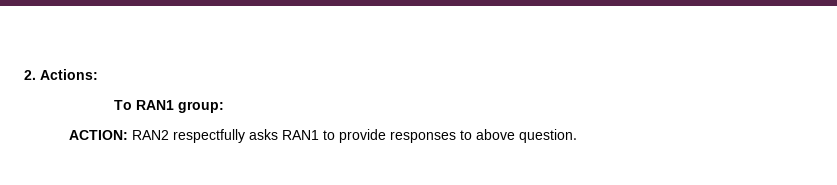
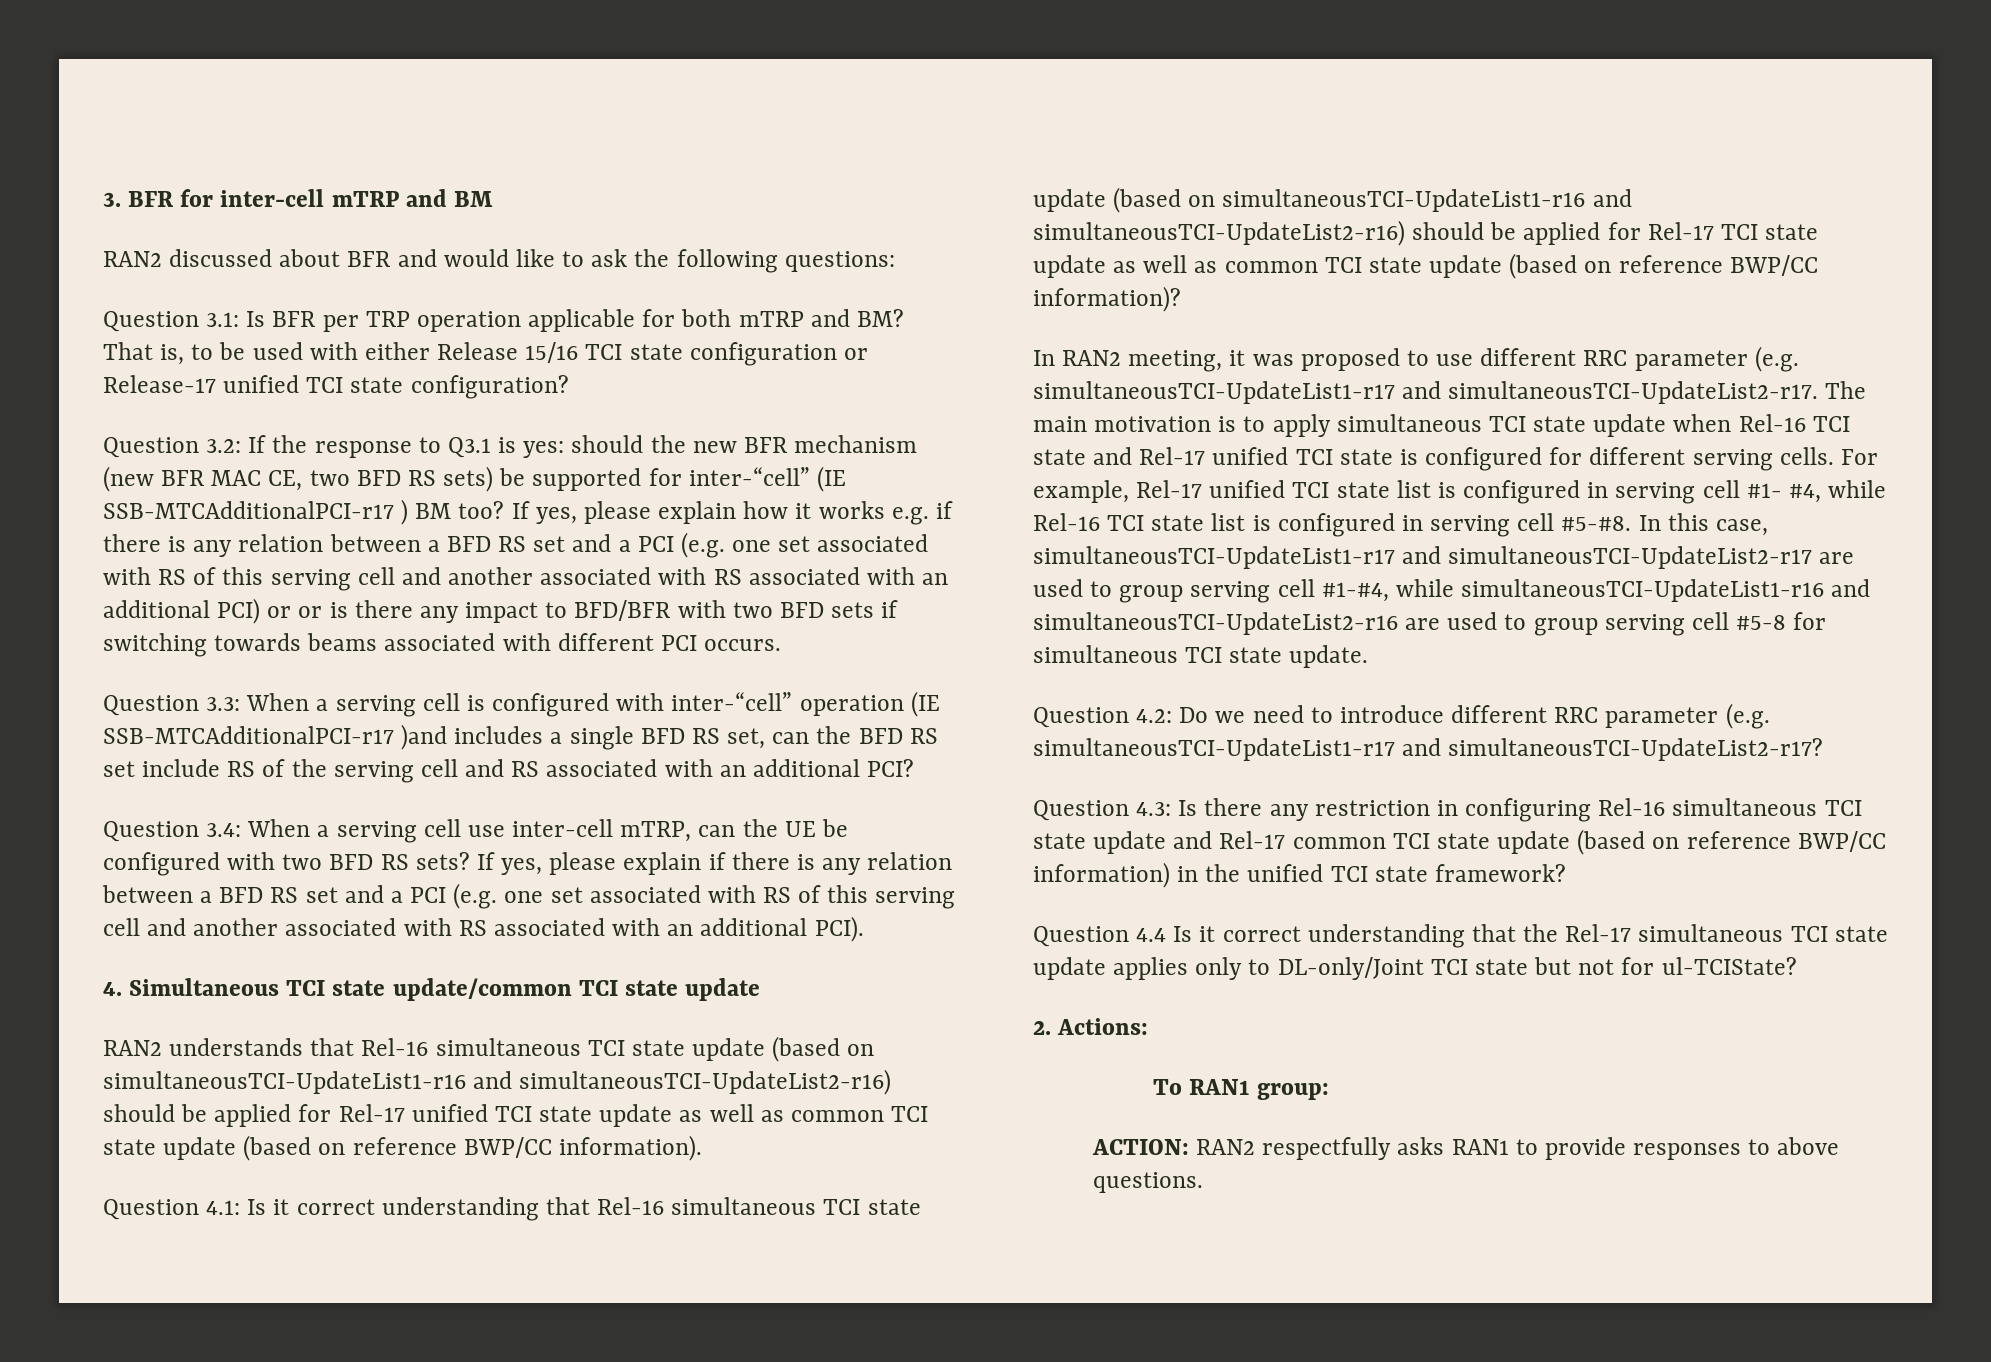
(24, 75) none -> [103,189,493,207] [103,249,895,273] [103,309,904,332] [103,342,868,366] [103,375,569,399] [103,435,918,458] [103,466,846,492] [103,499,953,525] [103,532,929,558] [103,567,949,591] [103,598,899,624] [103,633,782,657] [103,691,940,717] [103,724,938,750] [103,759,915,783] [103,819,848,843] [103,852,953,876] [102,883,956,909] [103,916,864,942] [103,978,761,1001] [103,1036,875,1062] [103,1069,892,1095] [103,1104,929,1127] [103,1135,702,1161] [103,1197,921,1221] [1033,187,1632,213] [1033,220,1819,246] [1033,253,1818,279] [1033,286,1181,312] [1033,346,1799,372] [1033,381,1867,404] [1033,414,1850,437] [1033,447,1878,471] [1033,480,1887,504] [1033,513,1768,537] [1033,546,1855,569] [1033,579,1871,603] [1033,612,1827,636] [1033,645,1369,668] [1033,703,1770,729] [1033,738,1824,761] [1033,798,1862,822] [1033,829,1886,855] [1033,862,1566,888] [1033,924,1888,948] [1033,957,1797,980] 3. BFR for inter-cell mTRP and BM // RAN2 discussed about BFR and would like to ask the following questions: // Question 3.1: Is BFR per TRP operation applicable for both mTRP and BM? That is, to be used with either Release 15/16 TCI state configuration or Release-17 unified TCI state configuration? // Question 3.2: If the response to Q3.1 is yes: should the new BFR mechanism (new BFR MAC CE, two BFD RS sets) be supported for inter-“cell” (IE SSB-MTCAdditionalPCI-r17 ) BM too? If yes, please explain how it works e.g. if there is any relation between a BFD RS set and a PCI (e.g. one set associated with RS of this serving cell and another associated with RS associated with an additional PCI) or or is there any impact to BFD/BFR with two BFD sets if switching towards beams associated with different PCI occurs. // Question 3.3: When a serving cell is configured with inter-“cell” operation (IE SSB-MTCAdditionalPCI-r17 )and includes a single BFD RS set, can the BFD RS set include RS of the serving cell and RS associated with an additional PCI? // Question 3.4: When a serving cell use inter-cell mTRP, can the UE be configured with two BFD RS sets? If yes, please explain if there is any relation between a BFD RS set and a PCI (e.g. one set associated with RS of this serving cell and another associated with RS associated with an additional PCI). // 4. Simultaneous TCI state update/common TCI state update // RAN2 understands that Rel-16 simultaneous TCI state update (based on simultaneousTCI-UpdateList1-r16 and simultaneousTCI-UpdateList2-r16) should be applied for Rel-17 unified TCI state update as well as common TCI state update (based on reference BWP/CC information). // Question 4.1: Is it correct understanding that Rel-16 simultaneous TCI state update (based on simultaneousTCI-UpdateList1-r16 and simultaneousTCI-UpdateList2-r16) should be applied for Rel-17 TCI state update as well as common TCI state update (based on reference BWP/CC information)? // In RAN2 meeting, it was proposed to use different RRC parameter (e.g. simultaneousTCI-UpdateList1-r17 and simultaneousTCI-UpdateList2-r17. The main motivation is to apply simultaneous TCI state update when Rel-16 TCI state and Rel-17 unified TCI state is configured for different serving cells. For example, Rel-17 unified TCI state list is configured in serving cell #1- #4, while Rel-16 TCI state list is configured in serving cell #5-#8. In this case, simultaneousTCI-UpdateList1-r17 and simultaneousTCI-UpdateList2-r17 are used to group serving cell #1-#4, while simultaneousTCI-UpdateList1-r16 and simultaneousTCI-UpdateList2-r16 are used to group serving cell #5-8 for simultaneous TCI state update. // Question 4.2: Do we need to introduce different RRC parameter (e.g. simultaneousTCI-UpdateList1-r17 and simultaneousTCI-UpdateList2-r17? // Question 4.3: Is there any restriction in configuring Rel-16 simultaneous TCI state update and Rel-17 common TCI state update (based on reference BWP/CC information) in the unified TCI state framework? // Question 4.4 Is it correct understanding that the Rel-17 simultaneous TCI state update applies only to DL-only/Joint TCI state but not for ul-TCIState? //
[519,129,578,143] question. -> [1092,1172,1203,1193] questions.

